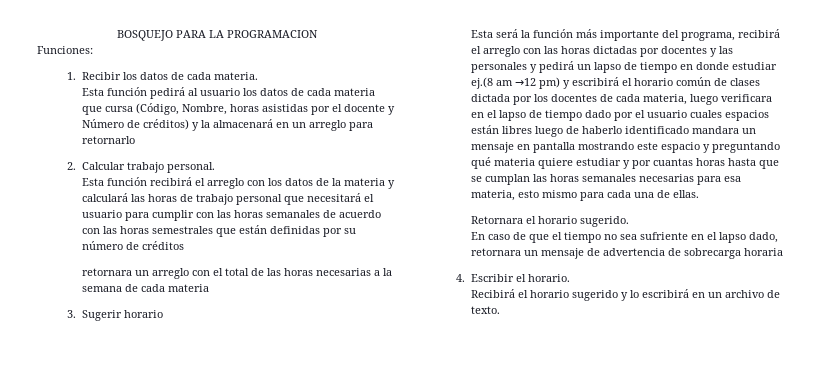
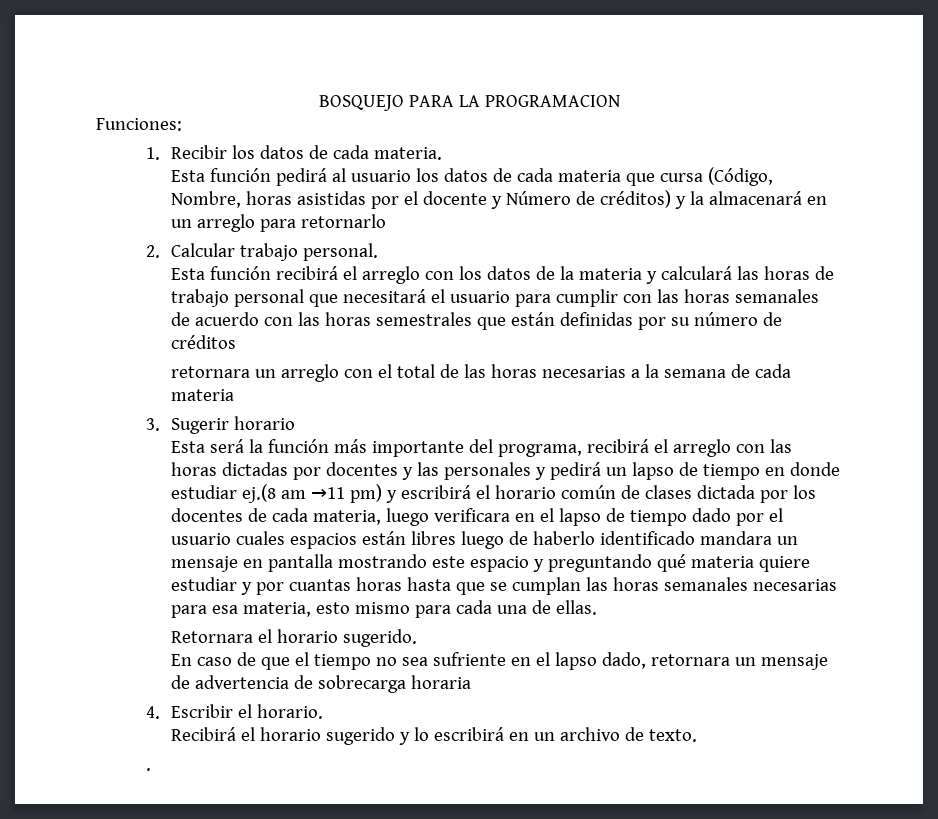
[514,78,536,86] →12 -> [310,487,345,499] →11
(500, 310) none -> [145,768,151,771] // .

